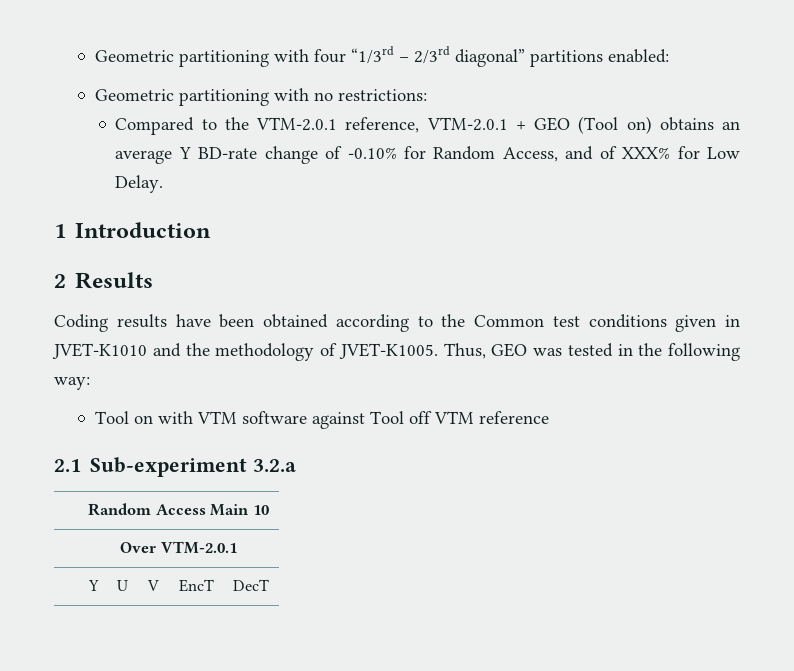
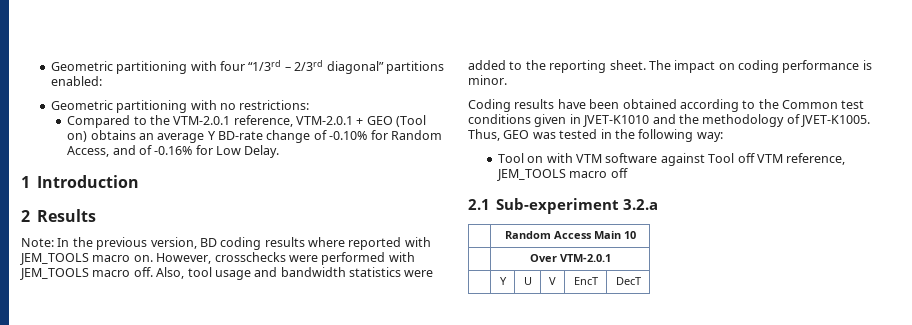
[622,147,671,159] XXX% -> [154,146,193,155] -0.16%
(154, 280) none -> [21,237,431,250] [20,252,415,265] [20,267,434,280] [468,60,872,73] [468,75,507,85] // Note: In the previous version, BD coding results where reported with JEM_TOOLS macro on. However, crosschecks were performed with JEM_TOOLS macro off. Also, tool usage and bandwidth statistics were added to the reporting sheet. The impact on coding performance is minor.
[478,411,549,424] reference -> [786,153,846,165] [496,168,628,181] reference, JEM_TOOLS macro off

